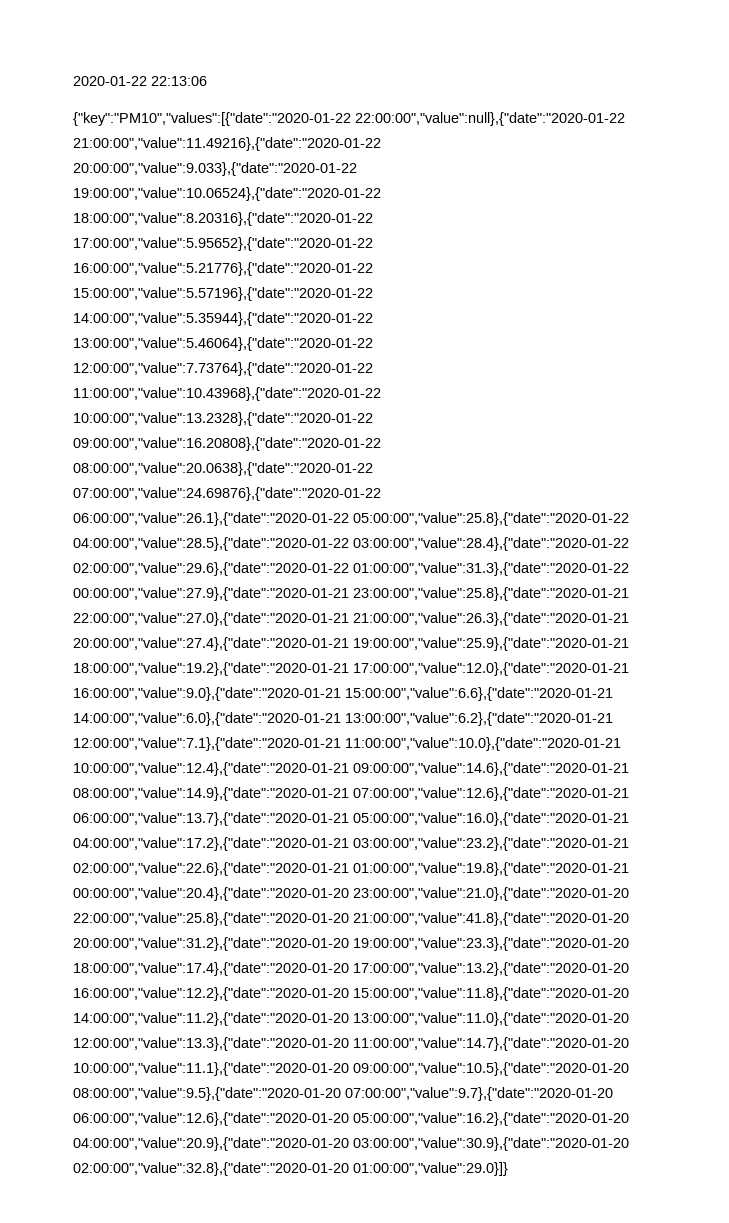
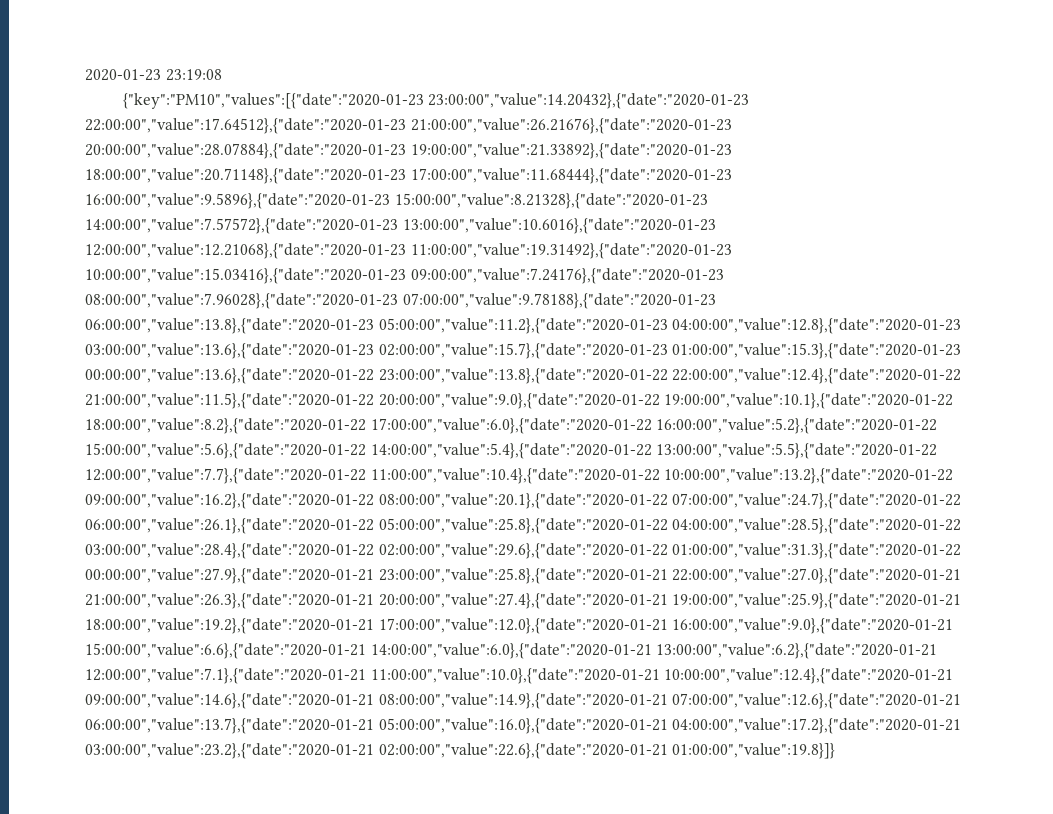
[73,76,207,86] [73,112,625,126] [73,137,381,151] [73,162,357,176] [73,187,381,201] [73,212,373,226] [73,237,373,251] [73,262,373,276] [73,287,373,301] [73,312,373,326] [73,337,373,351] [73,362,373,376] [73,387,381,401] [73,412,373,426] [73,437,381,451] [73,462,373,476] [73,487,381,501] 2020-01-22 22:13:06 // {"key":"PM10","values":[{"date":"2020-01-22 22:00:00","value":null},{"date":"2020-01-22 21:00:00","value":11.49216},{"date":"2020-01-22 20:00:00","value":9.033},{"date":"2020-01-22 19:00:00","value":10.06524},{"date":"2020-01-22 18:00:00","value":8.20316},{"date":"2020-01-22 17:00:00","value":5.95652},{"date":"2020-01-22 16:00:00","value":5.21776},{"date":"2020-01-22 15:00:00","value":5.57196},{"date":"2020-01-22 14:00:00","value":5.35944},{"date":"2020-01-22 13:00:00","value":5.46064},{"date":"2020-01-22 12:00:00","value":7.73764},{"date":"2020-01-22 11:00:00","value":10.43968},{"date":"2020-01-22 10:00:00","value":13.2328},{"date":"2020-01-22 09:00:00","value":16.20808},{"date":"2020-01-22 08:00:00","value":20.0638},{"date":"2020-01-22 07:00:00","value":24.69876},{"date":"2020-01-22 -> [85,69,222,81] [122,93,750,109] [85,118,732,134] [85,143,732,159] [85,168,732,184] [85,193,708,209] [85,218,716,234] [85,243,732,259] [85,268,724,284] [85,293,716,309] [85,318,962,334] [85,343,962,359] [85,368,962,384] [85,393,954,409] [85,418,938,434] [85,443,938,459] [85,468,954,484] [85,493,962,509] 2020-01-23 23:19:08 // {"key":"PM10","values":[{"date":"2020-01-23 23:00:00","value":14.20432},{"date":"2020-01-23 22:00:00","value":17.64512},{"date":"2020-01-23 21:00:00","value":26.21676},{"date":"2020-01-23 20:00:00","value":28.07884},{"date":"2020-01-23 19:00:00","value":21.33892},{"date":"2020-01-23 18:00:00","value":20.71148},{"date":"2020-01-23 17:00:00","value":11.68444},{"date":"2020-01-23 16:00:00","value":9.5896},{"date":"2020-01-23 15:00:00","value":8.21328},{"date":"2020-01-23 14:00:00","value":7.57572},{"date":"2020-01-23 13:00:00","value":10.6016},{"date":"2020-01-23 12:00:00","value":12.21068},{"date":"2020-01-23 11:00:00","value":19.31492},{"date":"2020-01-23 10:00:00","value":15.03416},{"date":"2020-01-23 09:00:00","value":7.24176},{"date":"2020-01-23 08:00:00","value":7.96028},{"date":"2020-01-23 07:00:00","value":9.78188},{"date":"2020-01-23 06:00:00","value":13.8},{"date":"2020-01-23 05:00:00","value":11.2},{"date":"2020-01-23 04:00:00","value":12.8},{"date":"2020-01-23 03:00:00","value":13.6},{"date":"2020-01-23 02:00:00","value":15.7},{"date":"2020-01-23 01:00:00","value":15.3},{"date":"2020-01-23 00:00:00","value":13.6},{"date":"2020-01-22 23:00:00","value":13.8},{"date":"2020-01-22 22:00:00","value":12.4},{"date":"2020-01-22 21:00:00","value":11.5},{"date":"2020-01-22 20:00:00","value":9.0},{"date":"2020-01-22 19:00:00","value":10.1},{"date":"2020-01-22 18:00:00","value":8.2},{"date":"2020-01-22 17:00:00","value":6.0},{"date":"2020-01-22 16:00:00","value":5.2},{"date":"2020-01-22 15:00:00","value":5.6},{"date":"2020-01-22 14:00:00","value":5.4},{"date":"2020-01-22 13:00:00","value":5.5},{"date":"2020-01-22 12:00:00","value":7.7},{"date":"2020-01-22 11:00:00","value":10.4},{"date":"2020-01-22 10:00:00","value":13.2},{"date":"2020-01-22 09:00:00","value":16.2},{"date":"2020-01-22 08:00:00","value":20.1},{"date":"2020-01-22 07:00:00","value":24.7},{"date":"2020-01-22
[353,862,629,876] [73,887,629,901] [73,912,629,926] [73,937,629,951] [73,962,629,976] [73,987,629,1001] [73,1012,629,1026] [73,1037,629,1051] [73,1062,629,1076] [73,1087,613,1101] [73,1112,629,1126] [73,1137,629,1151] [73,1162,508,1176] 01:00:00","value":19.8},{"date":"2020-01-21 00:00:00","value":20.4},{"date":"2020-01-20 23:00:00","value":21.0},{"date":"2020-01-20 22:00:00","value":25.8},{"date":"2020-01-20 21:00:00","value":41.8},{"date":"2020-01-20 20:00:00","value":31.2},{"date":"2020-01-20 19:00:00","value":23.3},{"date":"2020-01-20 18:00:00","value":17.4},{"date":"2020-01-20 17:00:00","value":13.2},{"date":"2020-01-20 16:00:00","value":12.2},{"date":"2020-01-20 15:00:00","value":11.8},{"date":"2020-01-20 14:00:00","value":11.2},{"date":"2020-01-20 13:00:00","value":11.0},{"date":"2020-01-20 12:00:00","value":13.3},{"date":"2020-01-20 11:00:00","value":14.7},{"date":"2020-01-20 10:00:00","value":11.1},{"date":"2020-01-20 09:00:00","value":10.5},{"date":"2020-01-20 08:00:00","value":9.5},{"date":"2020-01-20 07:00:00","value":9.7},{"date":"2020-01-20 06:00:00","value":12.6},{"date":"2020-01-20 05:00:00","value":16.2},{"date":"2020-01-20 04:00:00","value":20.9},{"date":"2020-01-20 03:00:00","value":30.9},{"date":"2020-01-20 02:00:00","value":32.8},{"date":"2020-01-20 01:00:00","value":29.0}]} -> [672,743,836,759] 01:00:00","value":19.8}]}

